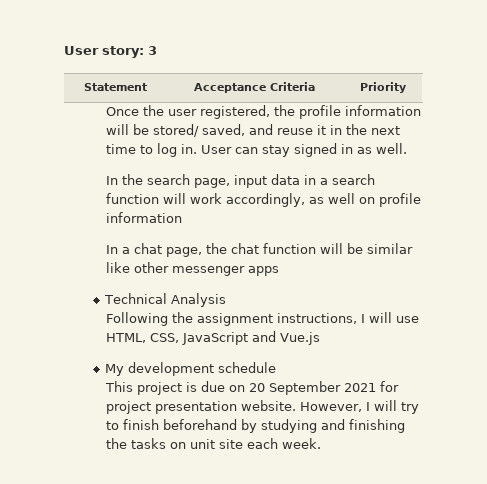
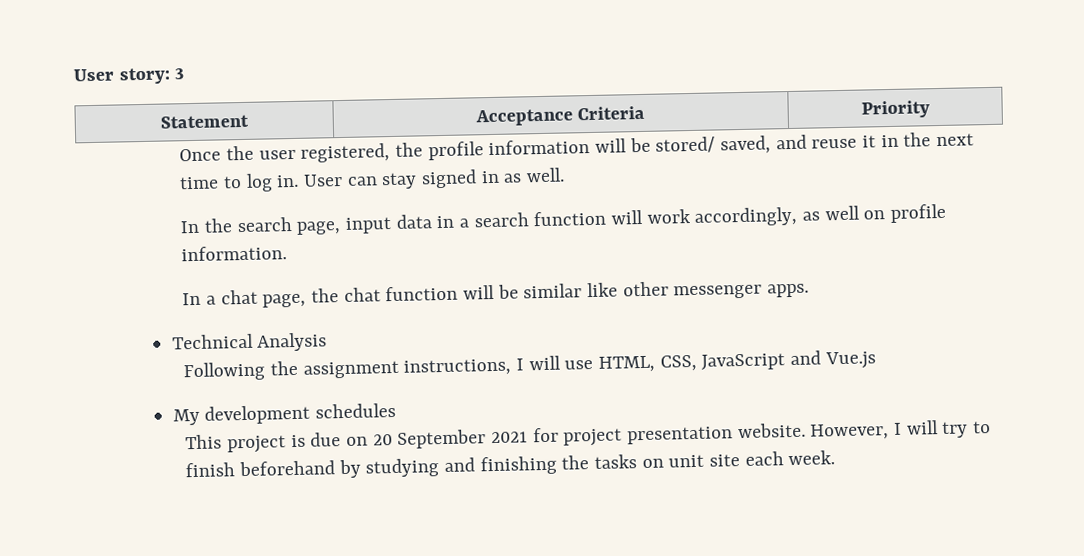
[105,212,182,223] information -> [181,245,288,262] information.
[247,266,279,276] apps -> [766,283,809,298] apps.
[218,362,277,373] schedule -> [314,402,396,419] schedules

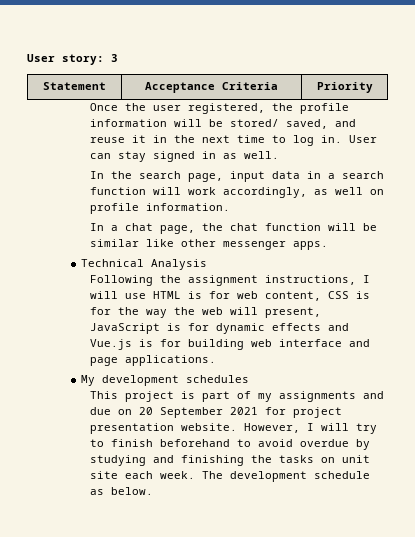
[597,350,876,373] HTML, CSS, JavaScript and Vue.js -> [153,291,371,301] [90,307,322,318] [90,323,350,334] [90,339,371,350] [90,355,217,366] HTML is for web content, CSS is for the way the web will present, JavaScript is for dynamic effects and Vue.js is for building web interface and page applications.
(306, 441) none -> [202,391,385,402] part of my assignments and
(335, 468) none -> [237,439,350,447] to avoid overdue
(836, 458) none -> [202,471,371,482] [90,487,154,495] The development schedule as below.

